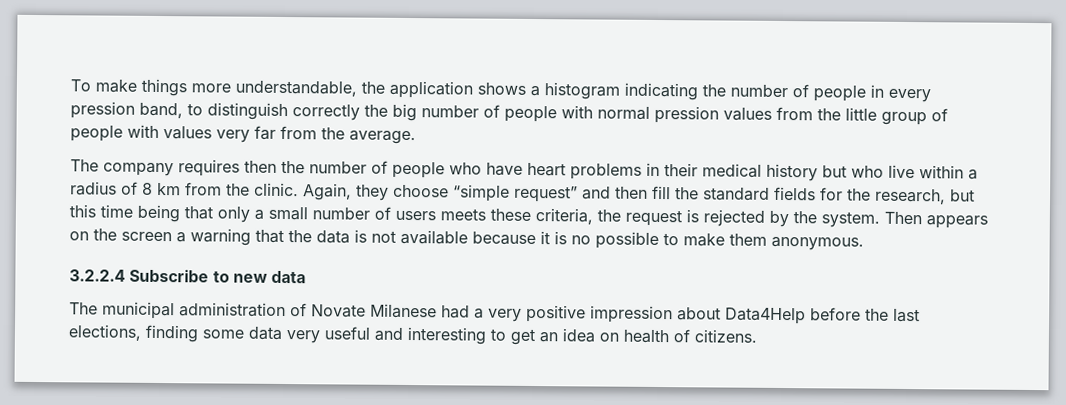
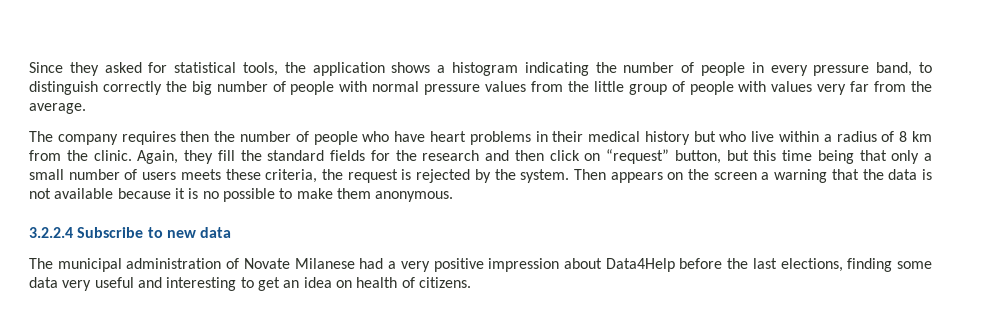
[70,78,357,97] To make things more understandable, -> [29,62,278,76] Since they asked for statistical tools,
[70,101,135,119] pression -> [813,65,870,76] pressure
[654,105,719,124] pression -> [424,84,481,95] pressure
[393,184,648,203] choose “simple request” and then -> (213, 157) none
[875,188,946,205] research, -> [422,149,721,164] research and then click on “request” button,

